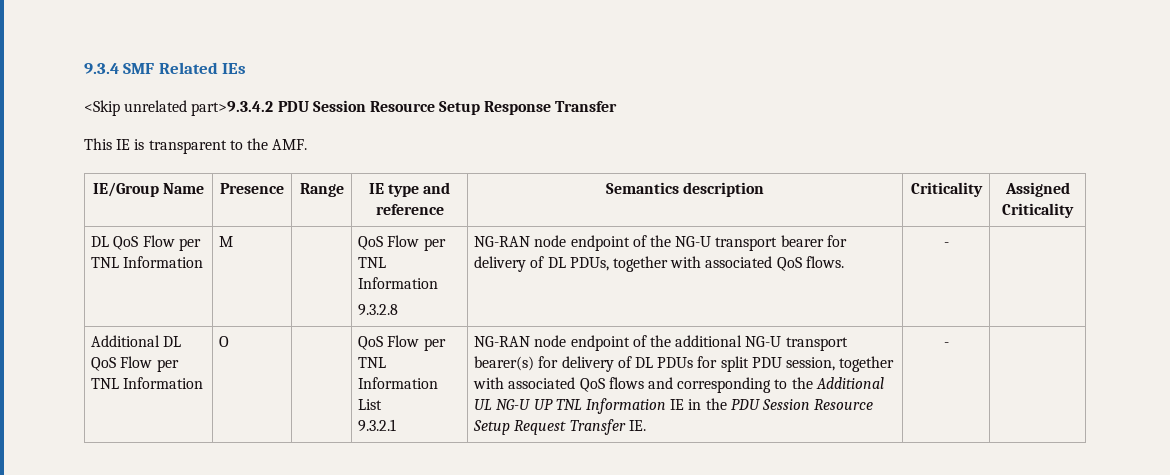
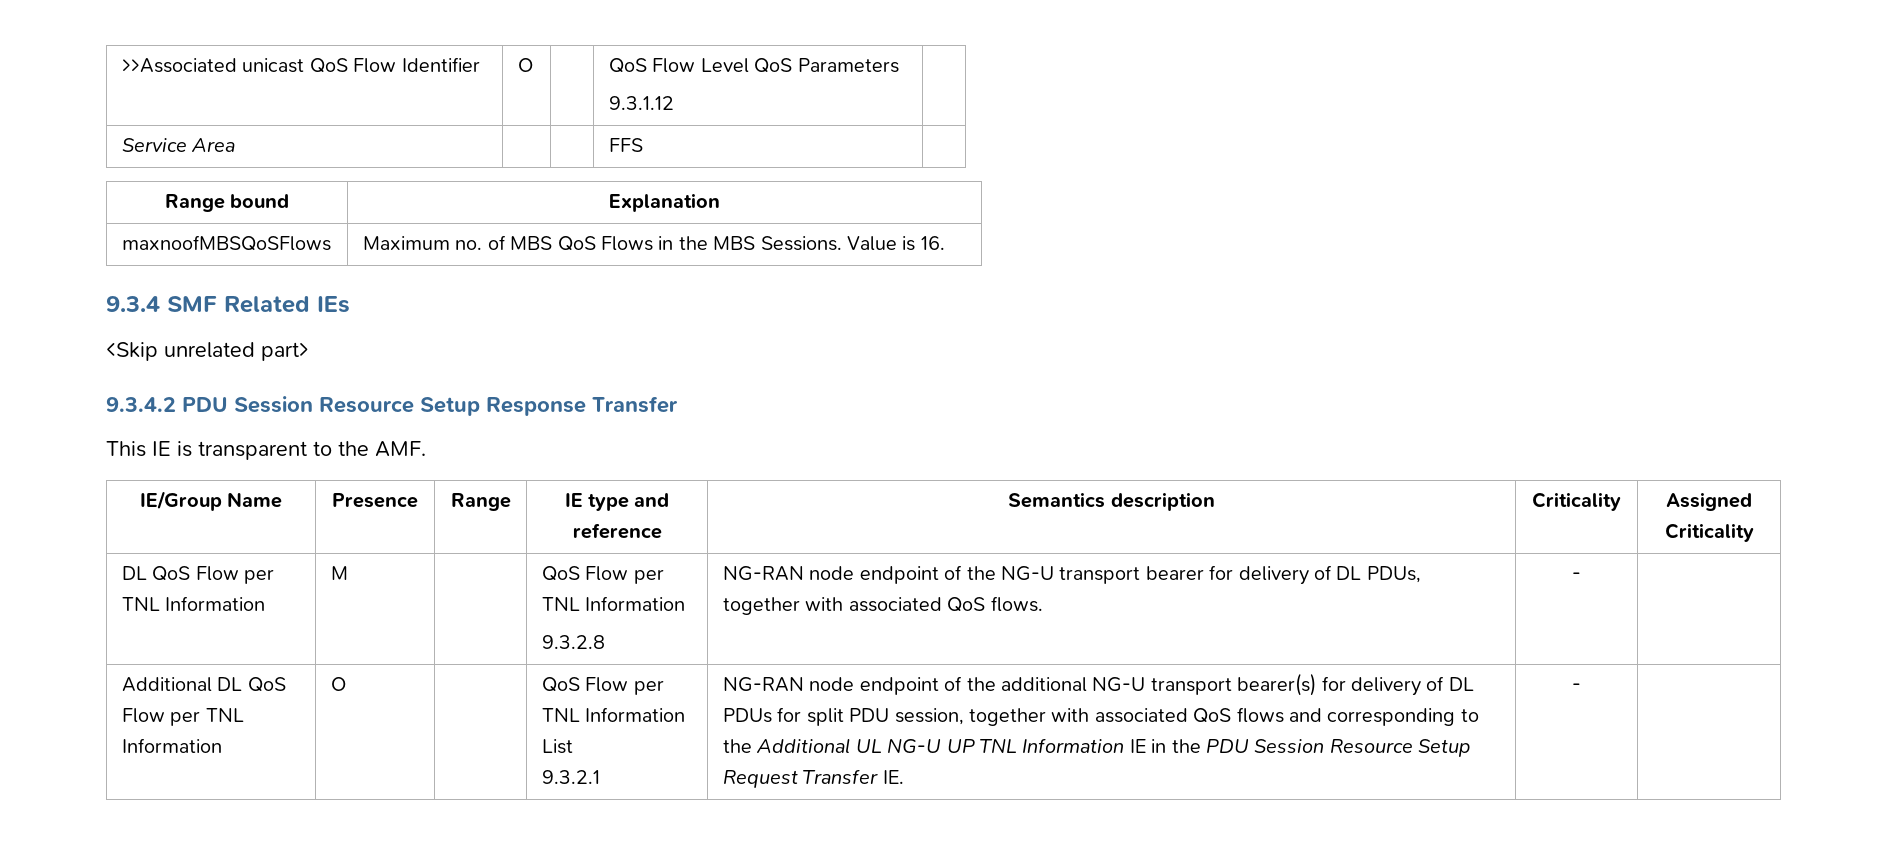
(84, 68) none -> [121,57,480,73] [517,58,533,72] [608,58,899,73] [608,96,674,110] [121,138,236,152] [608,138,643,152] [164,194,290,212] [609,193,720,212] [121,235,331,251] [362,235,945,251] >>Associated unicast QoS Flow Identifier | O | | QoS Flow Level QoS Parameters // 9.3.1.12 | // Service Area | | | FFS | // Range bound | Explanation // maxnoofMBSQoSFlows | Maximum no. of MBS QoS Flows in the MBS Sessions. Value is 16. //
[191,101,274,116] part>9.3.4.2 -> [261,342,309,361] [106,397,176,412] part> // 9.3.4.2

